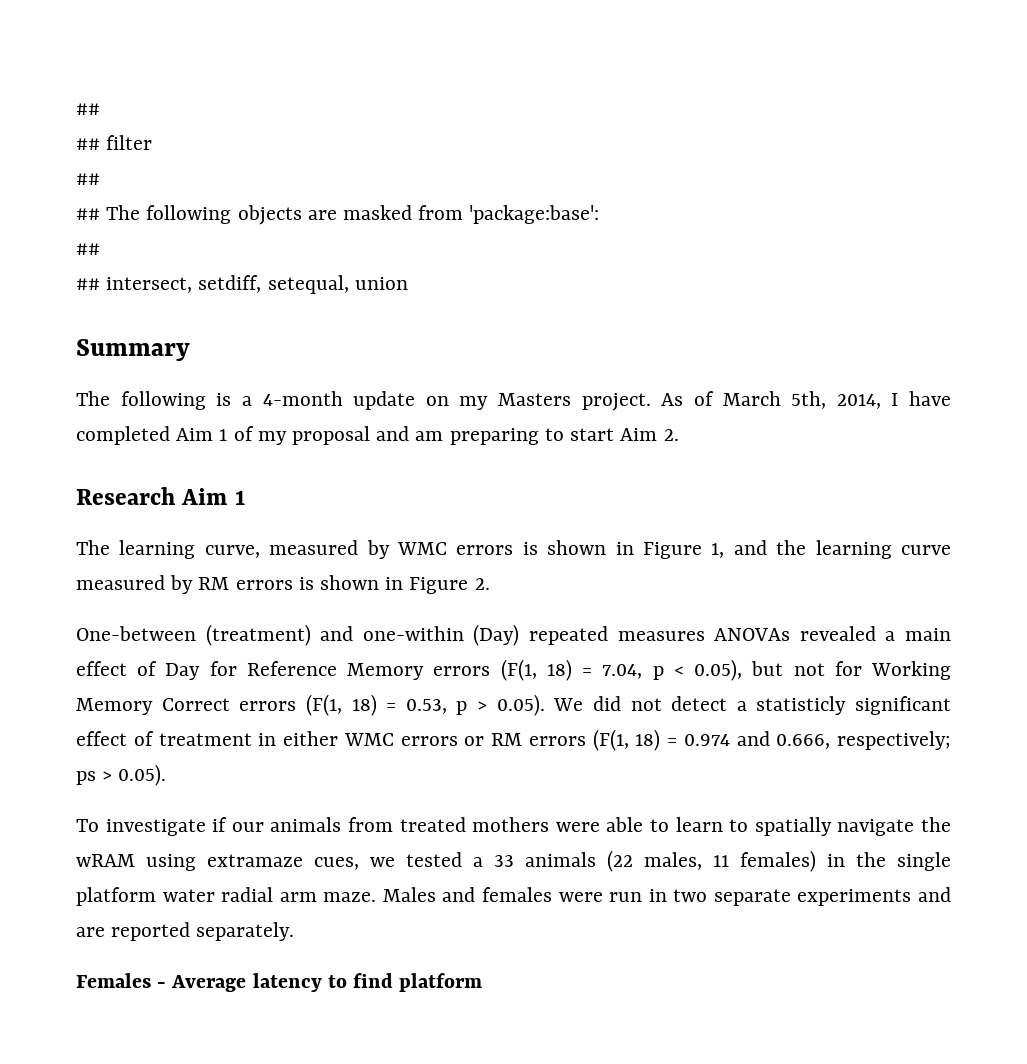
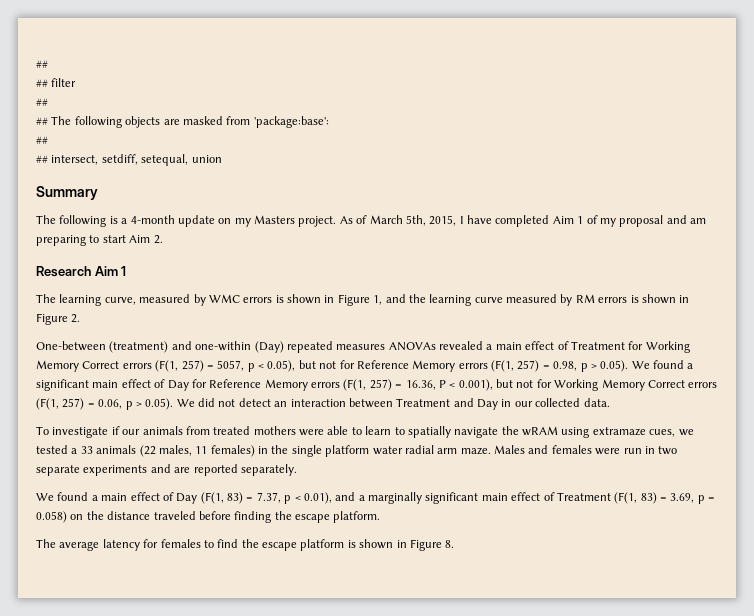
[836,394,881,409] 2014, -> [429,215,457,226] 2015,
(158, 668) none -> [570,341,690,353] [36,360,694,372] [36,379,166,391] Treatment for Working Memory Correct errors (F(1, 257) = 5057, p < 0.05), but not for Reference Memory errors (F(1, 257) = 0.98, p > 0.05). We found a significant main effect of
[546,659,743,681] 18) = 7.04, p < 0.05), -> [369,379,493,391] 257) = 16.36, P < 0.001),
[351,694,447,716] 18) = 0.53, -> [62,398,123,410] 257) = 0.06,
[736,696,951,715] [76,729,951,751] [76,764,167,786] a statisticly significant effect of treatment in either WMC errors or RM errors (F(1, 18) = 0.974 and 0.666, respectively; ps > 0.05). -> [274,398,610,410] an interaction between Treatment and Day in our collected data.
[76,973,483,992] Females - Average latency to find platform -> [36,492,716,504] [36,511,381,523] [36,539,455,551] We found a main effect of Day (F(1, 83) = 7.37, p < 0.01), and a marginally significant main effect of Treatment (F(1, 83) = 3.69, p = 0.058) on the distance traveled before finding the escape platform. // The average latency for females to find the escape platform is shown in Figure 8.

